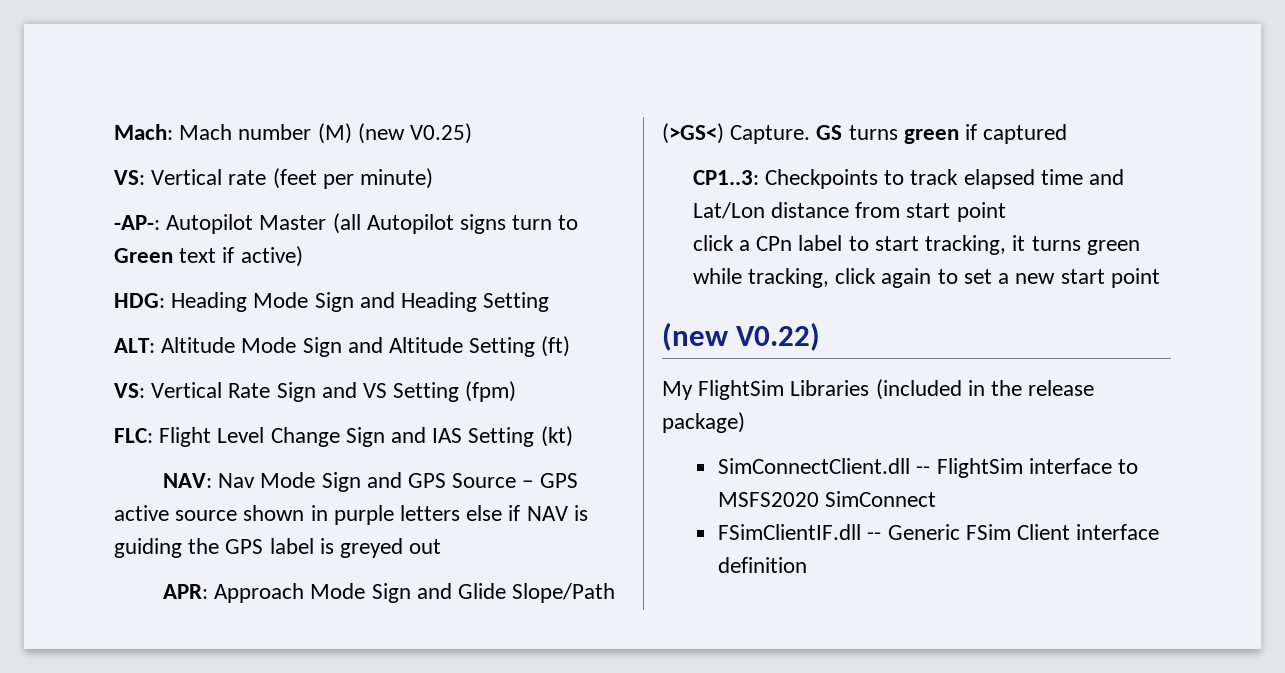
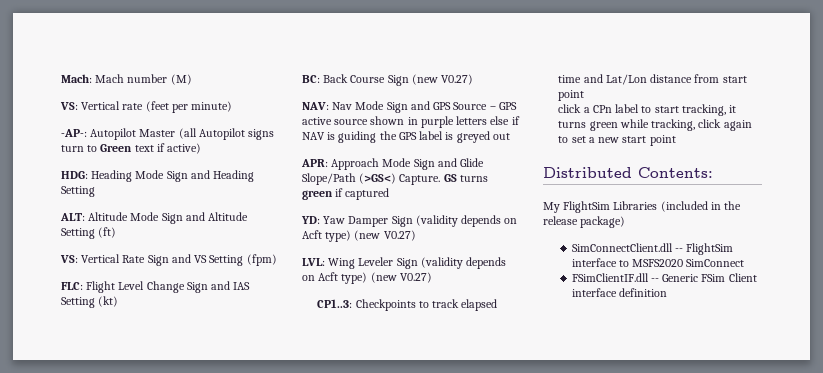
[357,123,473,144] (new V0.25) -> (192, 79) none
(573, 436) none -> [302,74,474,86] // BC: Back Course Sign (new V0.27)
(1068, 134) none -> [301,215,518,227] [302,230,416,242] [302,257,507,269] [302,272,432,284] // YD: Yaw Damper Sign (validity depends on Acft type) (new V0.27) // LVL: Wing Leveler Sign (validity depends on Acft type) (new V0.27)
[662,322,821,351] (new V0.22) -> [543,167,713,178] Distributed Contents:

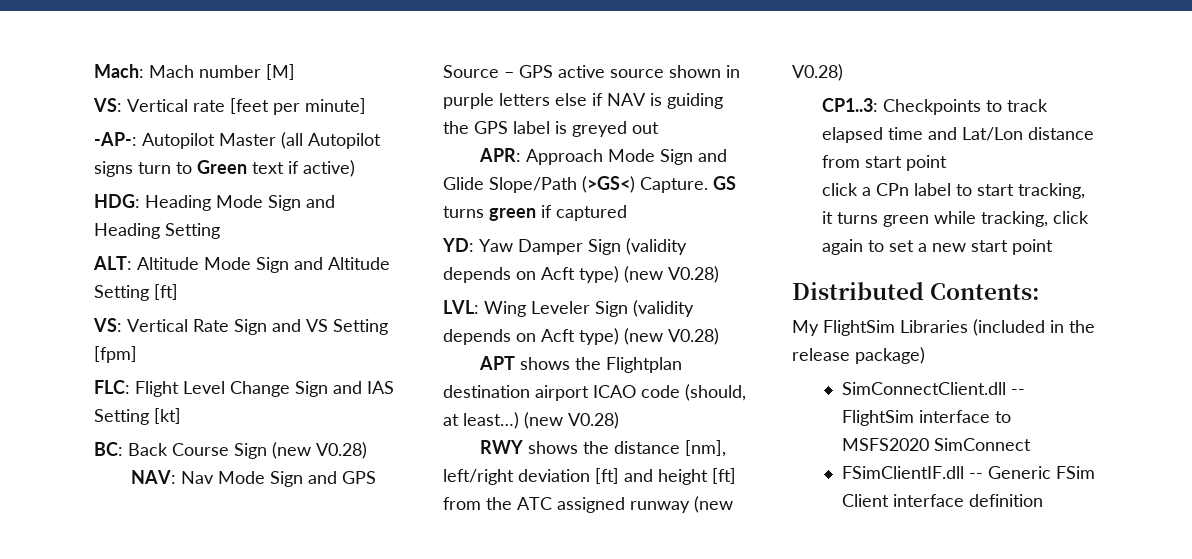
[170,74,192,85] (M) -> [266,64,295,80] [M]
[145,101,233,113] (feet per minute) -> [230,98,366,115] [feet per minute]
[98,227,117,238] (ft) -> [154,284,178,300] [ft]
[246,254,277,266] (fpm) -> [94,346,137,363] [fpm]
[98,296,119,307] (kt) -> [154,408,181,424] [kt]
[441,74,474,85] V0.27) -> [316,442,367,459] V0.28)
[383,230,416,241] V0.27) -> [668,266,719,283] V0.28)
[399,272,432,283] V0.27) -> [668,328,719,345] [478,356,682,373] [443,384,746,401] [443,412,619,429] [479,440,726,457] [443,468,736,485] [443,496,733,513] [792,64,843,81] V0.28) // APT shows the Flightplan destination airport ICAO code (should, at least…) (new V0.28) // RWY shows the distance [nm], left/right deviation [ft] and height [ft] from the ATC assigned runway (new V0.28)

